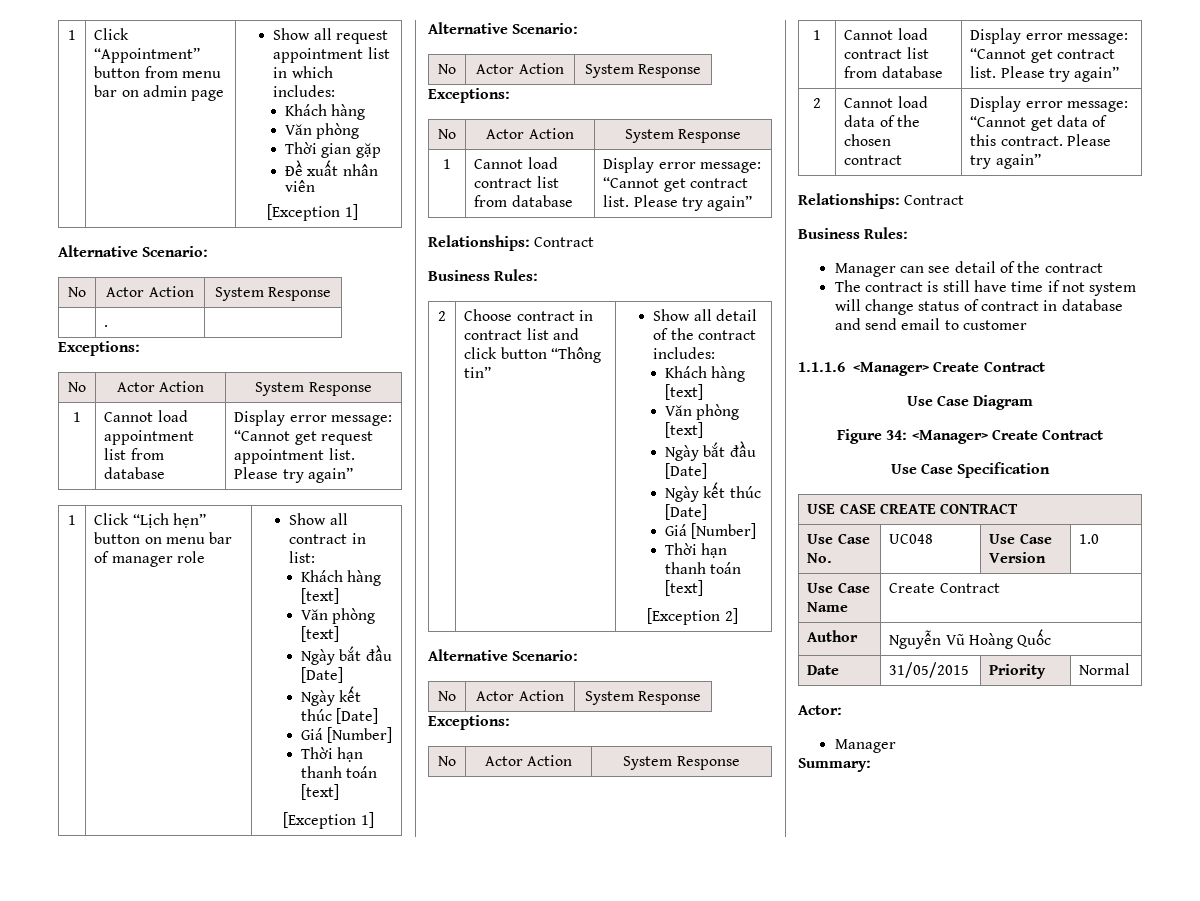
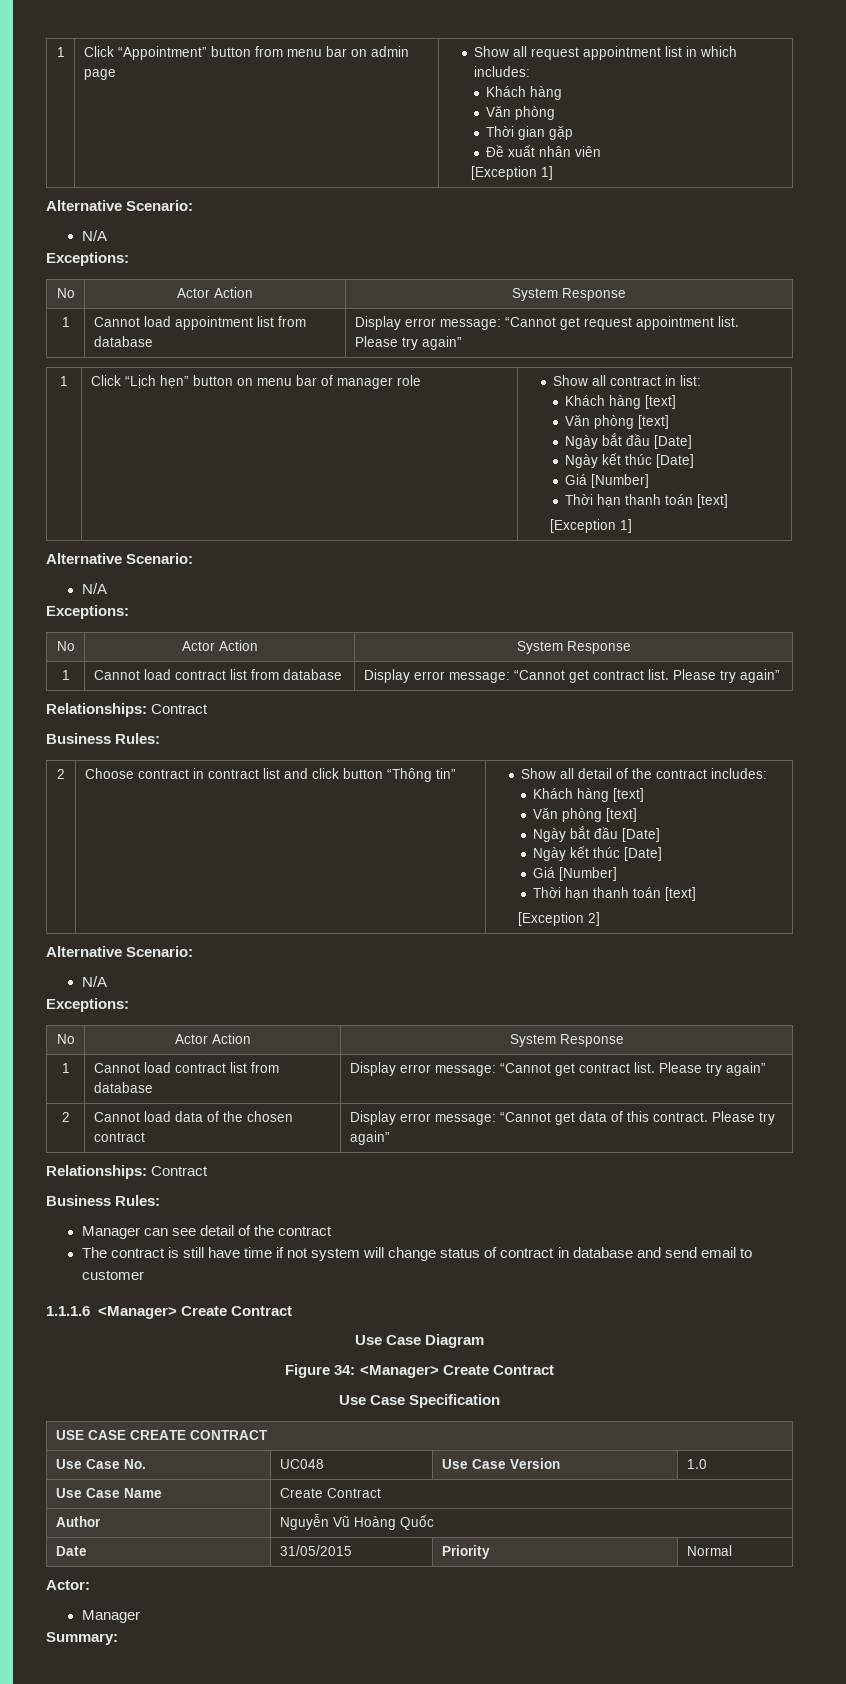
[68,287,86,297] [106,286,194,297] [214,287,332,301] [104,325,109,327] // No | Actor Action | System Response // | . | -> [81,230,107,241] // N/A
[438,64,456,74] [476,63,564,74] [584,64,702,78] // No | Actor Action | System Response -> [81,583,107,594] // N/A
[438,691,456,701] [476,690,564,701] [584,691,702,705] // No | Actor Action | System Response -> [81,976,107,987] // N/A

